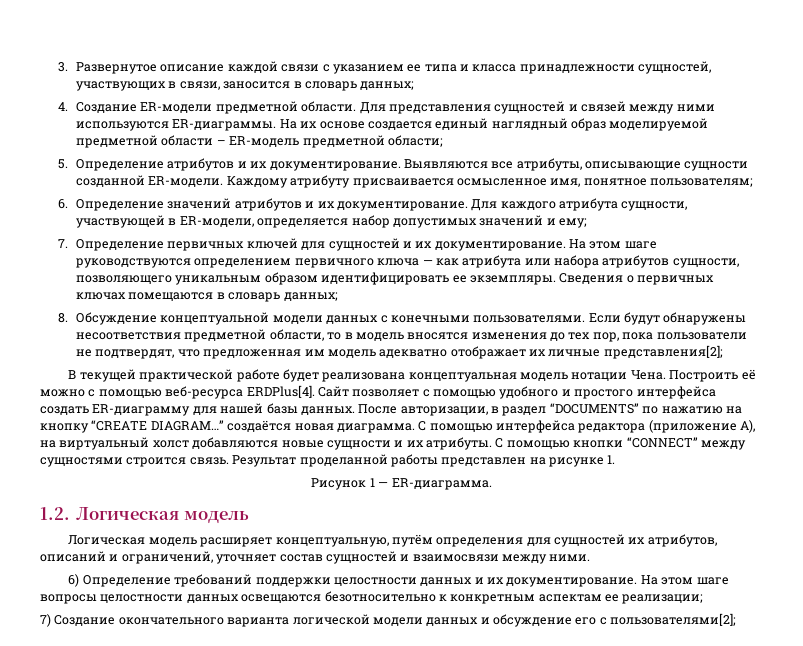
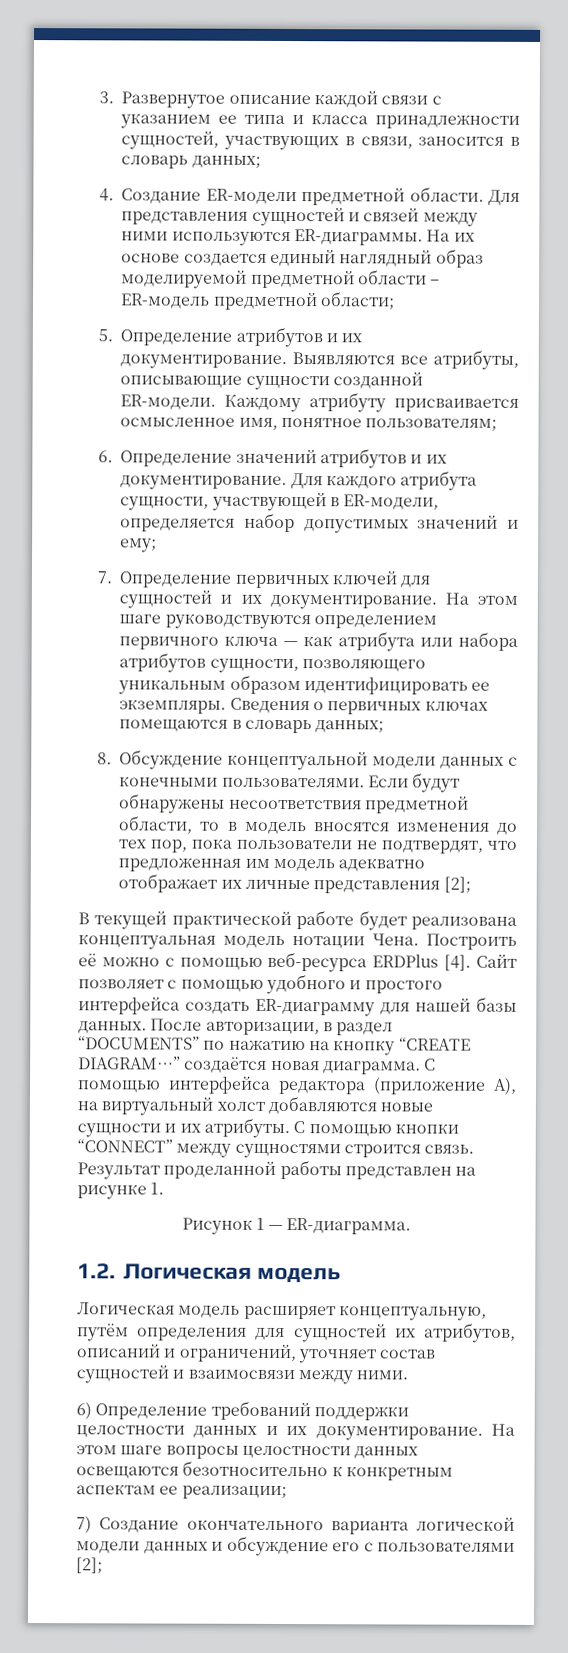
[603,345,723,359] представления[2]; -> [313,876,471,894] представления [2];
[246,385,315,398] ERDPlus[4]. -> [372,954,472,971] ERDPlus [4].
[610,613,737,626] пользователями[2]; -> [377,1542,515,1552] [76,1557,103,1574] пользователями [2];

